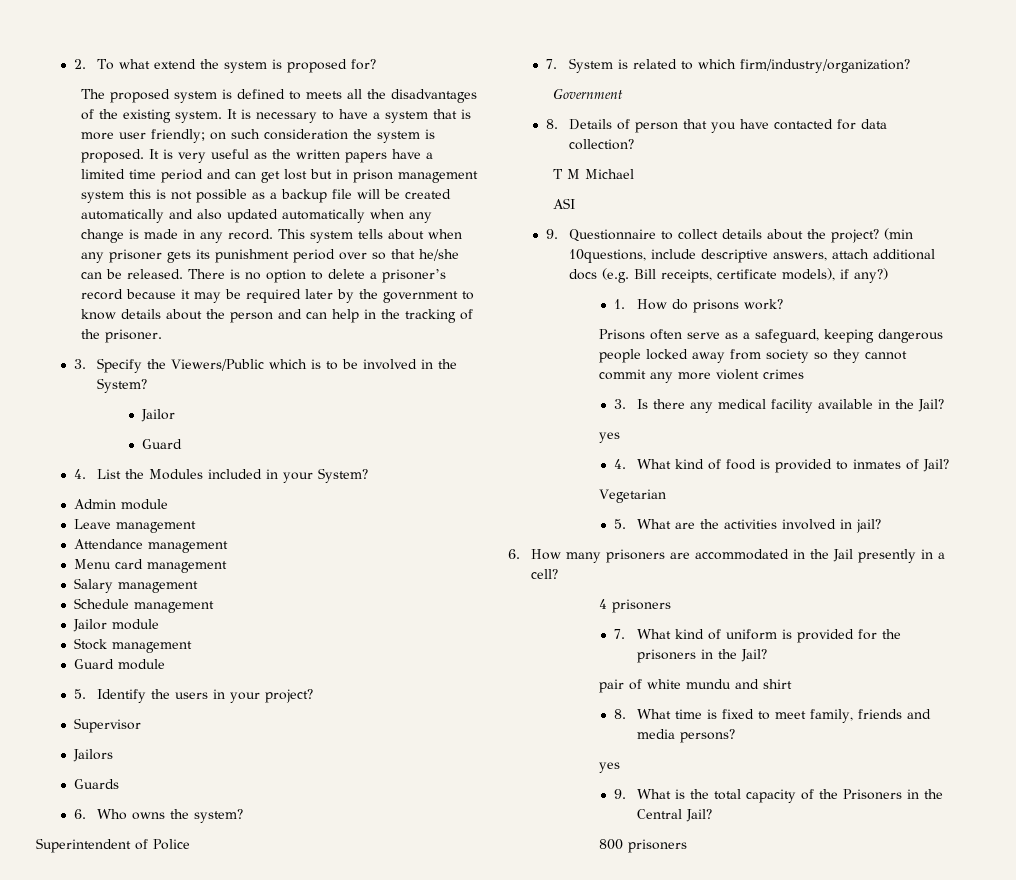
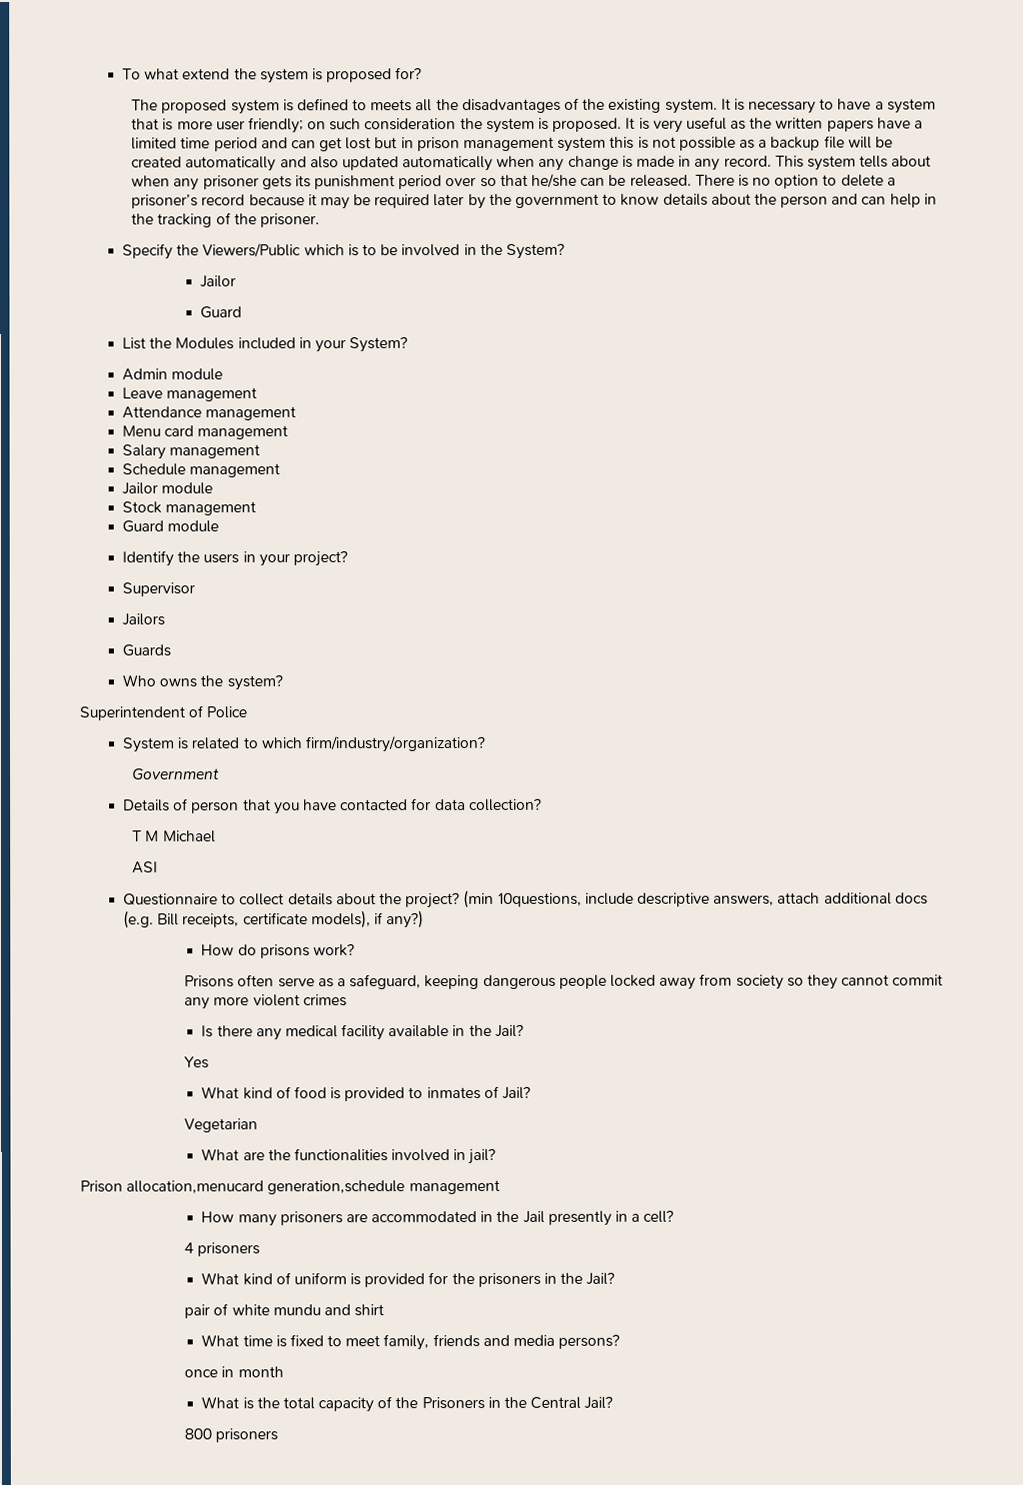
[74,59,87,69] 2. -> (122, 74) none
[74,359,87,369] 3. -> (320, 220) none
[74,469,87,479] 4. -> (243, 312) none
[74,689,87,699] 5. -> (220, 526) none
[74,809,87,819] 6. -> (172, 650) none
[546,59,558,69] 7. -> (248, 712) none
[546,119,559,129] 8. -> (221, 774) none
[546,229,559,239] 9. -> (159, 867) none
[614,299,626,309] 1. -> (425, 919) none
[614,399,627,409] 3. -> (347, 1000) none
[598,432,620,443] [614,459,627,469] yes // 4. -> [184,1056,210,1069] Yes //
[614,519,627,529] 5. -> (259, 1125) none
[723,519,777,529] activities -> [293,1148,388,1162] functionalities
[508,549,520,559] 6. -> [80,1180,500,1195] Prison allocation,menucard generation,schedule management //
[614,629,626,639] 7. -> (261, 1249) none
[614,709,627,719] 8. -> (385, 1310) none
[598,762,620,773] [614,789,627,799] yes // 9. -> [184,1366,284,1378] once in month //

